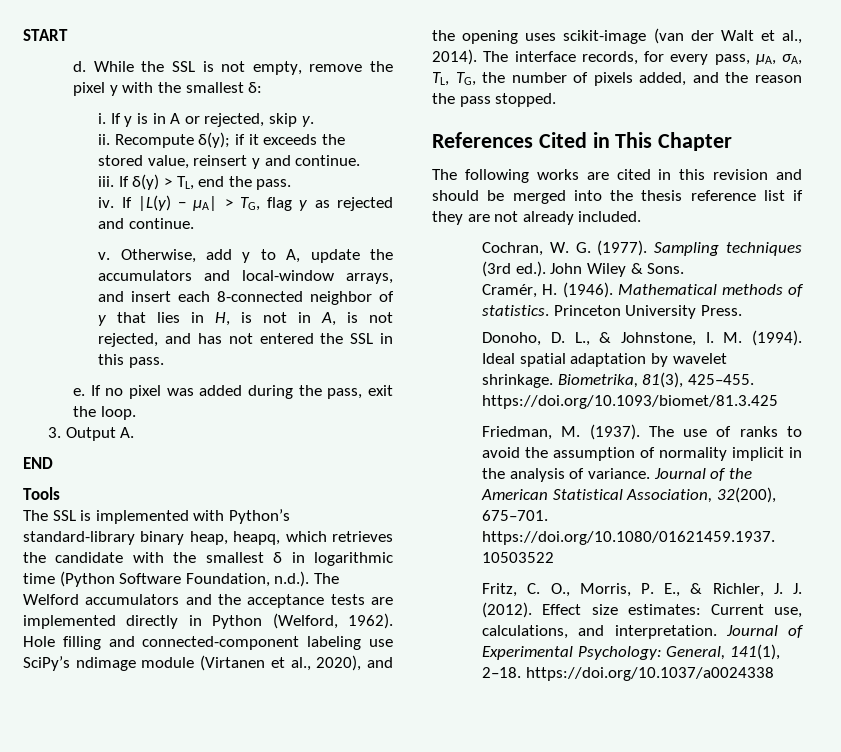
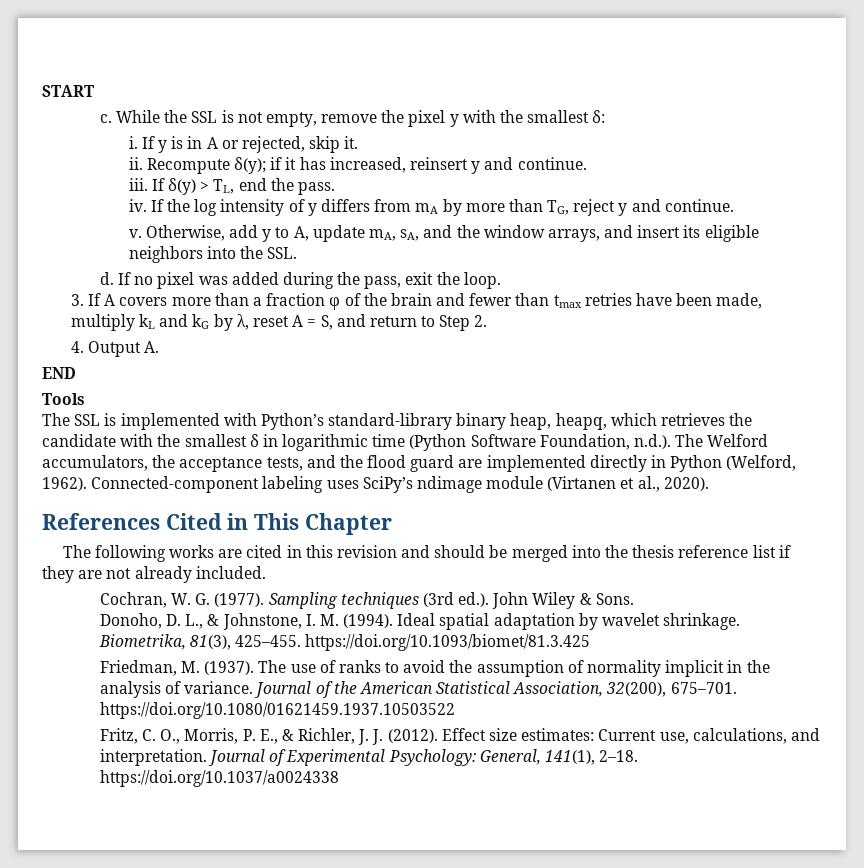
[73,61,87,72] d. -> [99,114,112,123] c.
[301,116,314,127] y. -> [344,136,359,149] it.
[263,134,345,145] [98,155,189,169] exceeds the stored value, -> [299,157,406,173] has increased,
[137,195,393,211] |L(y) − μA| > TG, flag y as rejected -> [167,199,628,216] the log intensity of y differs from mA by more than TG, reject y
[370,249,393,260] [98,270,394,284] [98,291,395,305] [98,312,393,326] [98,333,394,347] [98,354,164,368] [73,388,86,396] the accumulators and local-window arrays, and insert each 8-connected neighbor of y that lies in H, is not in A, is not rejected, and has not entered the SSL in this pass. // e. -> [368,225,759,242] [128,246,298,263] [99,272,114,285] mA, sA, and the window arrays, and insert its eligible neighbors into the SSL. // d.
(62, 432) none -> [88,293,763,310] [70,314,488,331] [70,341,84,353] If A covers more than a fraction φ of the brain and fewer than tmax retries have been made, multiply kL and kG by λ, reset A = S, and return to Step 2. // 4.
[85,594,365,608] accumulators and the acceptance tests -> [42,455,455,472] accumulators, the acceptance tests, and the flood guard
[23,636,393,650] Hole filling and connected-component labeling use -> [91,476,359,493] Connected-component labeling uses
[316,655,394,671] [432,28,802,44] [432,49,802,65] [432,72,802,86] [432,93,557,107] 2020), and the opening uses scikit-image (van der Walt et al., 2014). The interface records, for every pass, μA, σA, TL, TG, the number of pixels added, and the reason the pass stopped. -> [663,477,709,491] 2020).
[482,282,804,298] [482,305,742,319] // Cramér, H. (1946). Mathematical methods of statistics. Princeton University Press. -> (634, 599) none

